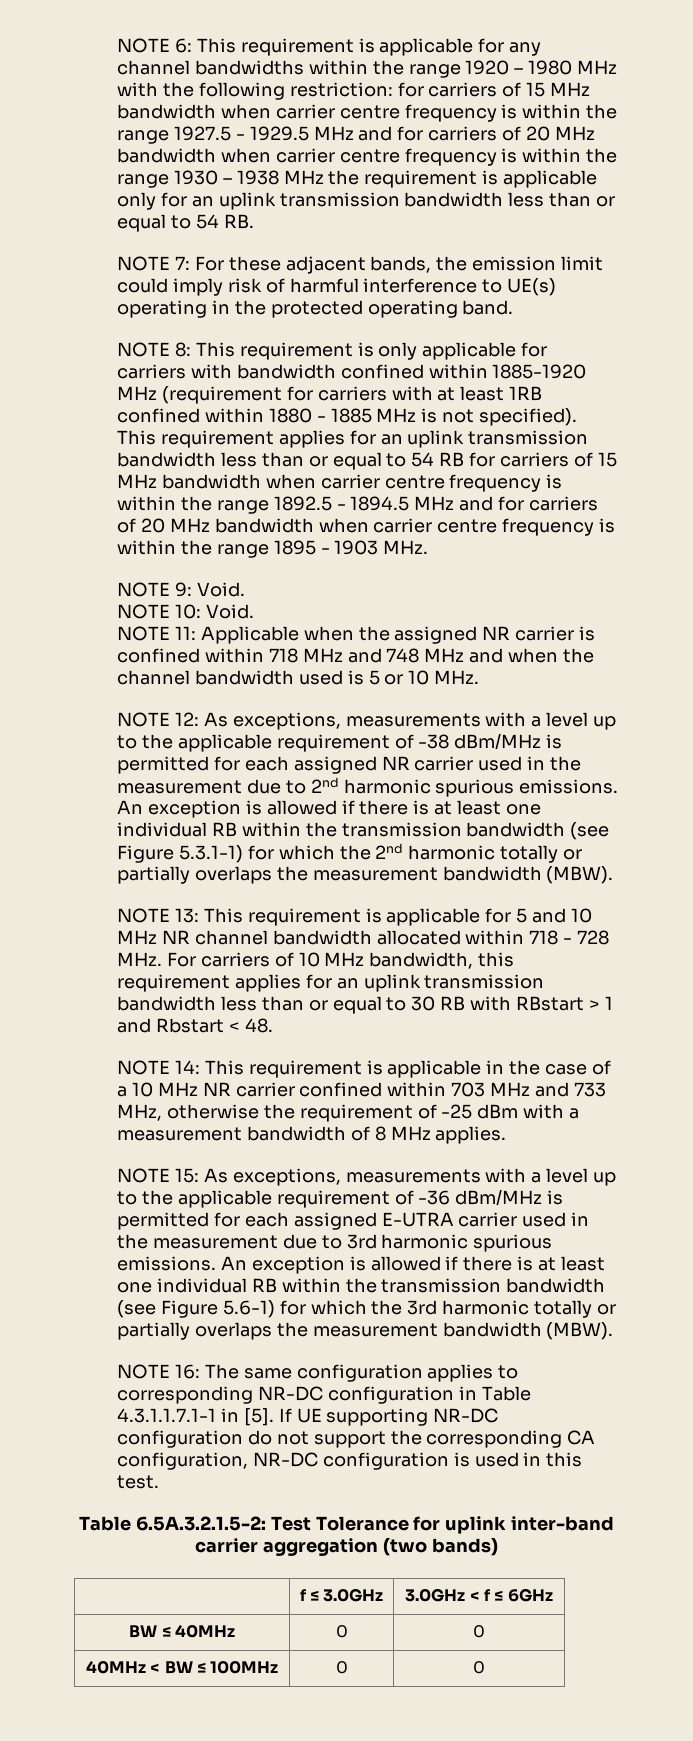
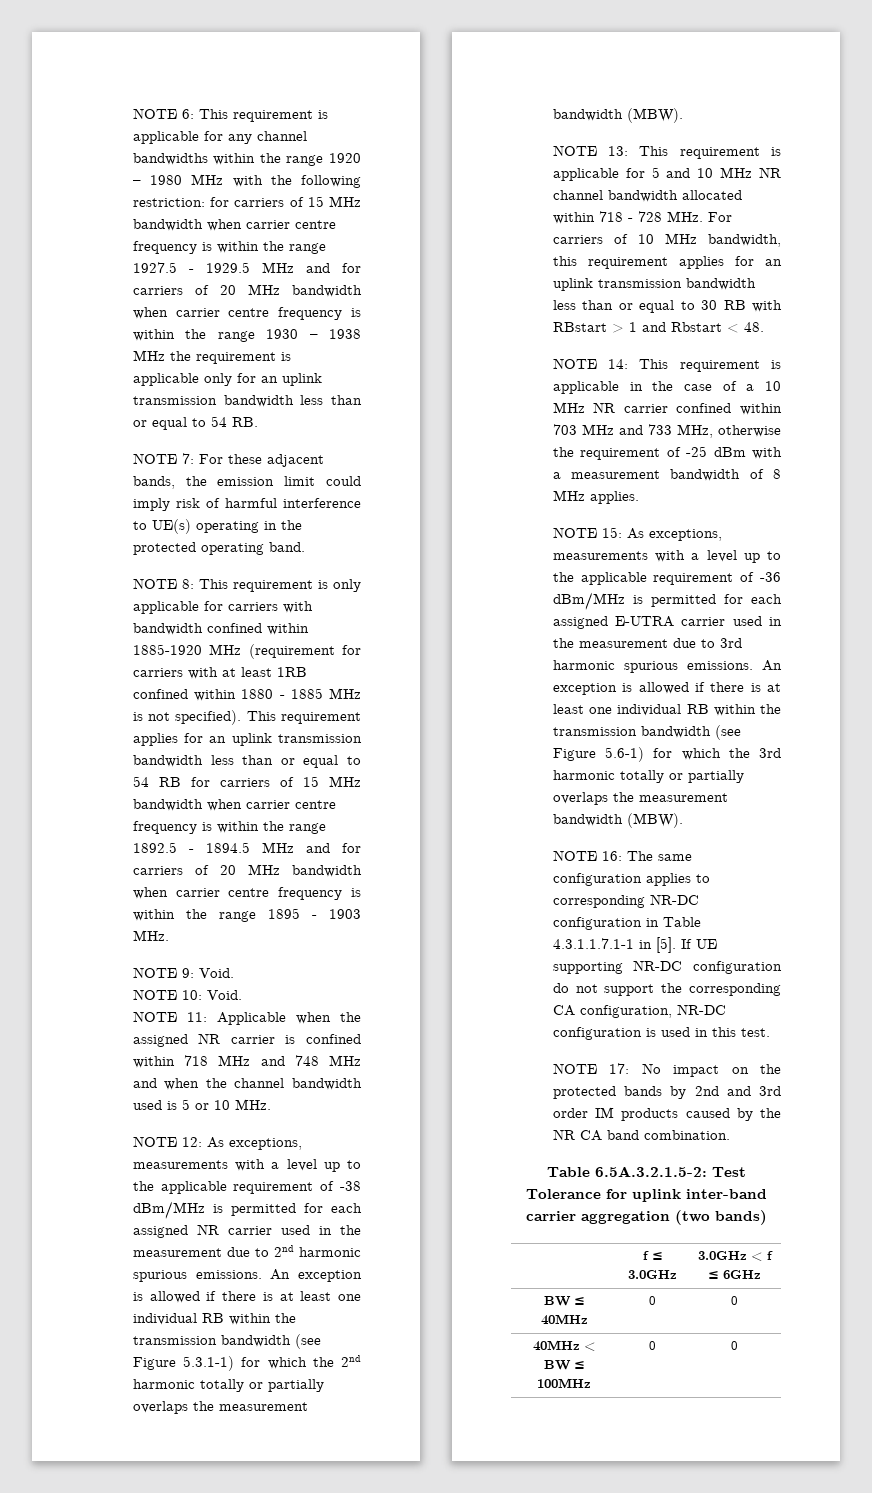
(160, 1482) none -> [552,1063,781,1077] [552,1086,781,1099] [552,1107,781,1121] [552,1129,730,1141] // NOTE 17: No impact on the protected bands by 2nd and 3rd order IM products caused by the NR CA band combination.

